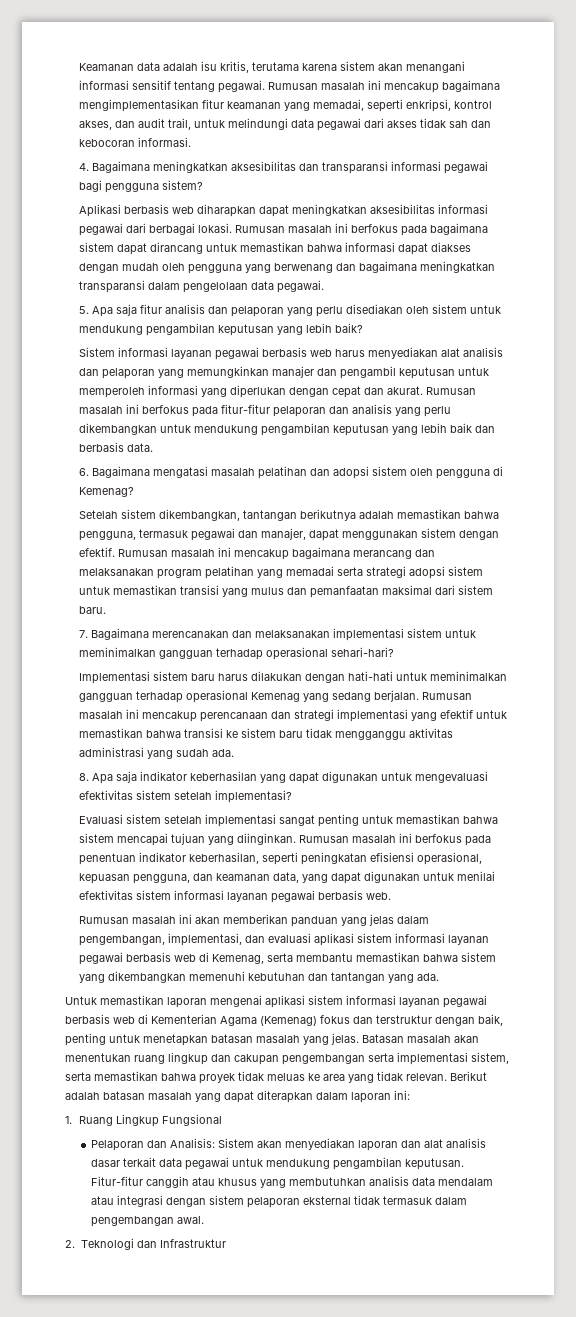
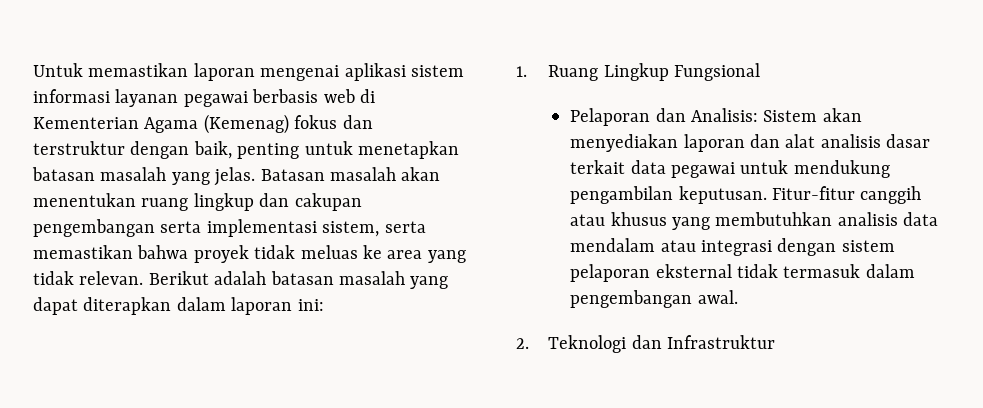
[79,61,466,73] [79,80,501,93] [79,99,493,112] [79,118,492,131] [79,137,192,147] [79,161,489,174] [79,180,204,193] [79,204,489,217] [79,223,489,236] [79,242,472,255] [79,261,496,274] [79,280,325,293] [79,304,502,317] [79,323,364,336] [79,347,504,360] [79,366,490,379] [79,385,477,398] [79,404,452,417] [79,423,496,436] [79,442,154,452] [79,466,504,479] [79,487,135,497] [79,509,500,521] [79,528,500,541] [79,547,436,560] [79,566,484,579] [79,585,494,598] [79,606,107,614] [79,628,477,641] [79,647,395,660] [79,671,508,684] [79,690,473,703] [79,709,508,722] [79,728,454,740] [79,747,235,759] [79,771,489,784] [79,790,293,803] [79,814,499,827] [79,833,492,846] [79,852,483,865] [79,871,496,884] [79,890,392,903] [79,914,430,927] [79,933,490,946] [79,952,497,965] [79,971,440,983] Keamanan data adalah isu kritis, terutama karena sistem akan menangani informasi sensitif tentang pegawai. Rumusan masalah ini mencakup bagaimana mengimplementasikan fitur keamanan yang memadai, seperti enkripsi, kontrol akses, dan audit trail, untuk melindungi data pegawai dari akses tidak sah dan kebocoran informasi. // 4. Bagaimana meningkatkan aksesibilitas dan transparansi informasi pegawai bagi pengguna sistem? // Aplikasi berbasis web diharapkan dapat meningkatkan aksesibilitas informasi pegawai dari berbagai lokasi. Rumusan masalah ini berfokus pada bagaimana sistem dapat dirancang untuk memastikan bahwa informasi dapat diakses dengan mudah oleh pengguna yang berwenang dan bagaimana meningkatkan transparansi dalam pengelolaan data pegawai. // 5. Apa saja fitur analisis dan pelaporan yang perlu disediakan oleh sistem untuk mendukung pengambilan keputusan yang lebih baik? // Sistem informasi layanan pegawai berbasis web harus menyediakan alat analisis dan pelaporan yang memungkinkan manajer dan pengambil keputusan untuk memperoleh informasi yang diperlukan dengan cepat dan akurat. Rumusan masalah ini berfokus pada fitur-fitur pelaporan dan analisis yang perlu dikembangkan untuk mendukung pengambilan keputusan yang lebih baik dan berbasis data. // 6. Bagaimana mengatasi masalah pelatihan dan adopsi sistem oleh pengguna di Kemenag? // Setelah sistem dikembangkan, tantangan berikutnya adalah memastikan bahwa pengguna, termasuk pegawai dan manajer, dapat menggunakan sistem dengan efektif. Rumusan masalah ini mencakup bagaimana merancang dan melaksanakan program pelatihan yang memadai serta strategi adopsi sistem untuk memastikan transisi yang mulus dan pemanfaatan maksimal dari sistem baru. // 7. Bagaimana merencanakan dan melaksanakan implementasi sistem untuk meminimalkan gangguan terhadap operasional sehari-hari? // Implementasi sistem baru harus dilakukan dengan hati-hati untuk meminimalkan gangguan terhadap operasional Kemenag yang sedang berjalan. Rumusan masalah ini mencakup perencanaan dan strategi implementasi yang efektif untuk memastikan bahwa transisi ke sistem baru tidak mengganggu aktivitas administrasi yang sudah ada. // 8. Apa saja indikator keberhasilan yang dapat digunakan untuk mengevaluasi efektivitas sistem setelah implementasi? // Evaluasi sistem setelah implementasi sangat penting untuk memastikan bahwa sistem mencapai tujuan yang diinginkan. Rumusan masalah ini berfokus pada penentuan indikator keberhasilan, seperti peningkatan efisiensi operasional, kepuasan pengguna, dan keamanan data, yang dapat digunakan untuk menilai efektivitas sistem informasi layanan pegawai berbasis web. // Rumusan masalah ini akan memberikan panduan yang jelas dalam pengembangan, implementasi, dan evaluasi aplikasi sistem informasi layanan pegawai berbasis web di Kemenag, serta membantu memastikan bahwa sistem yang dikembangkan memenuhi kebutuhan dan tantangan yang ada. // -> (33, 70) none

